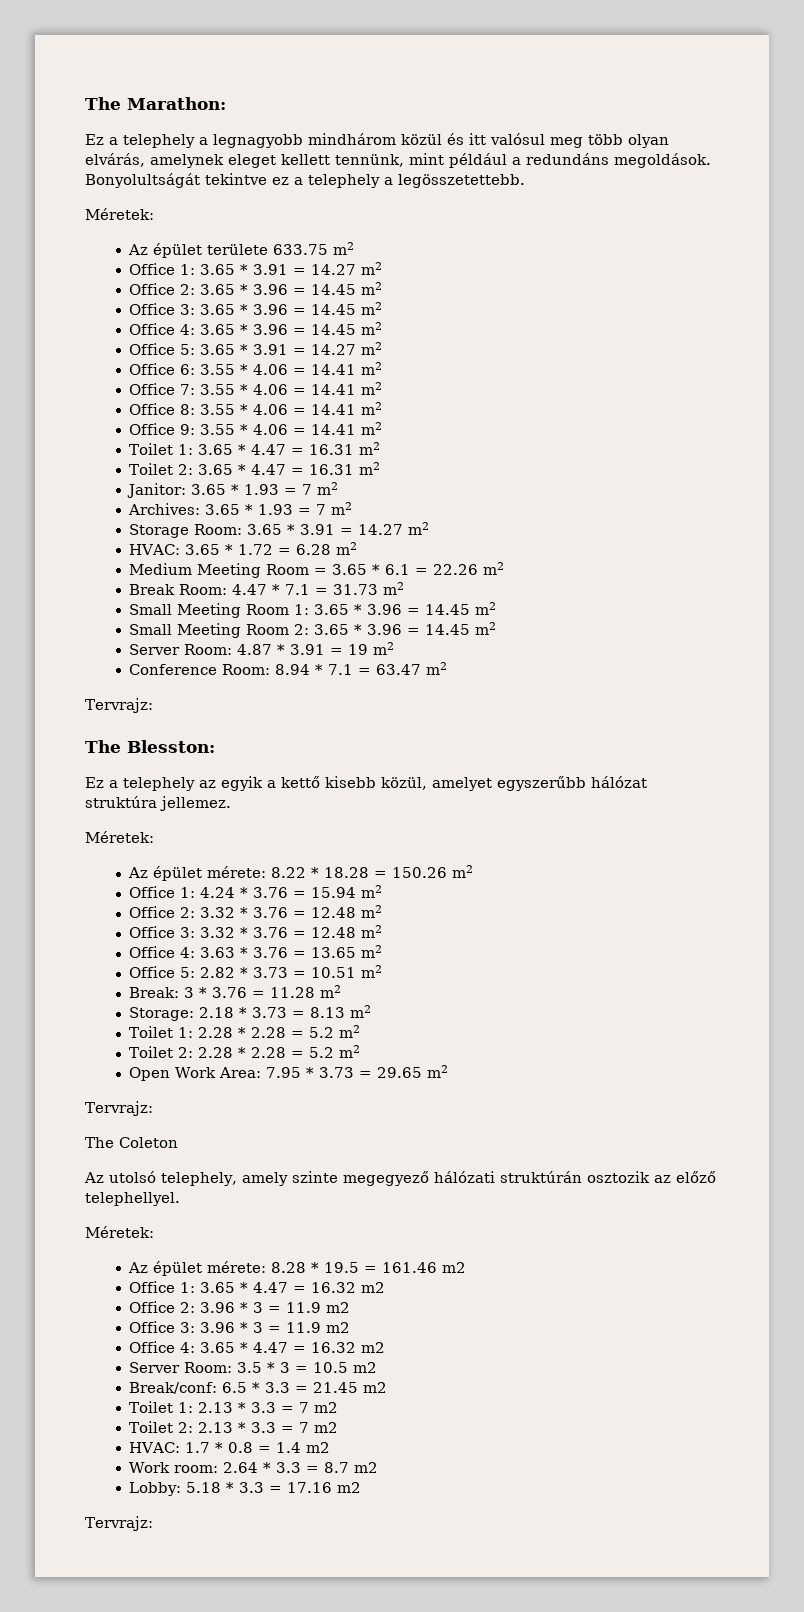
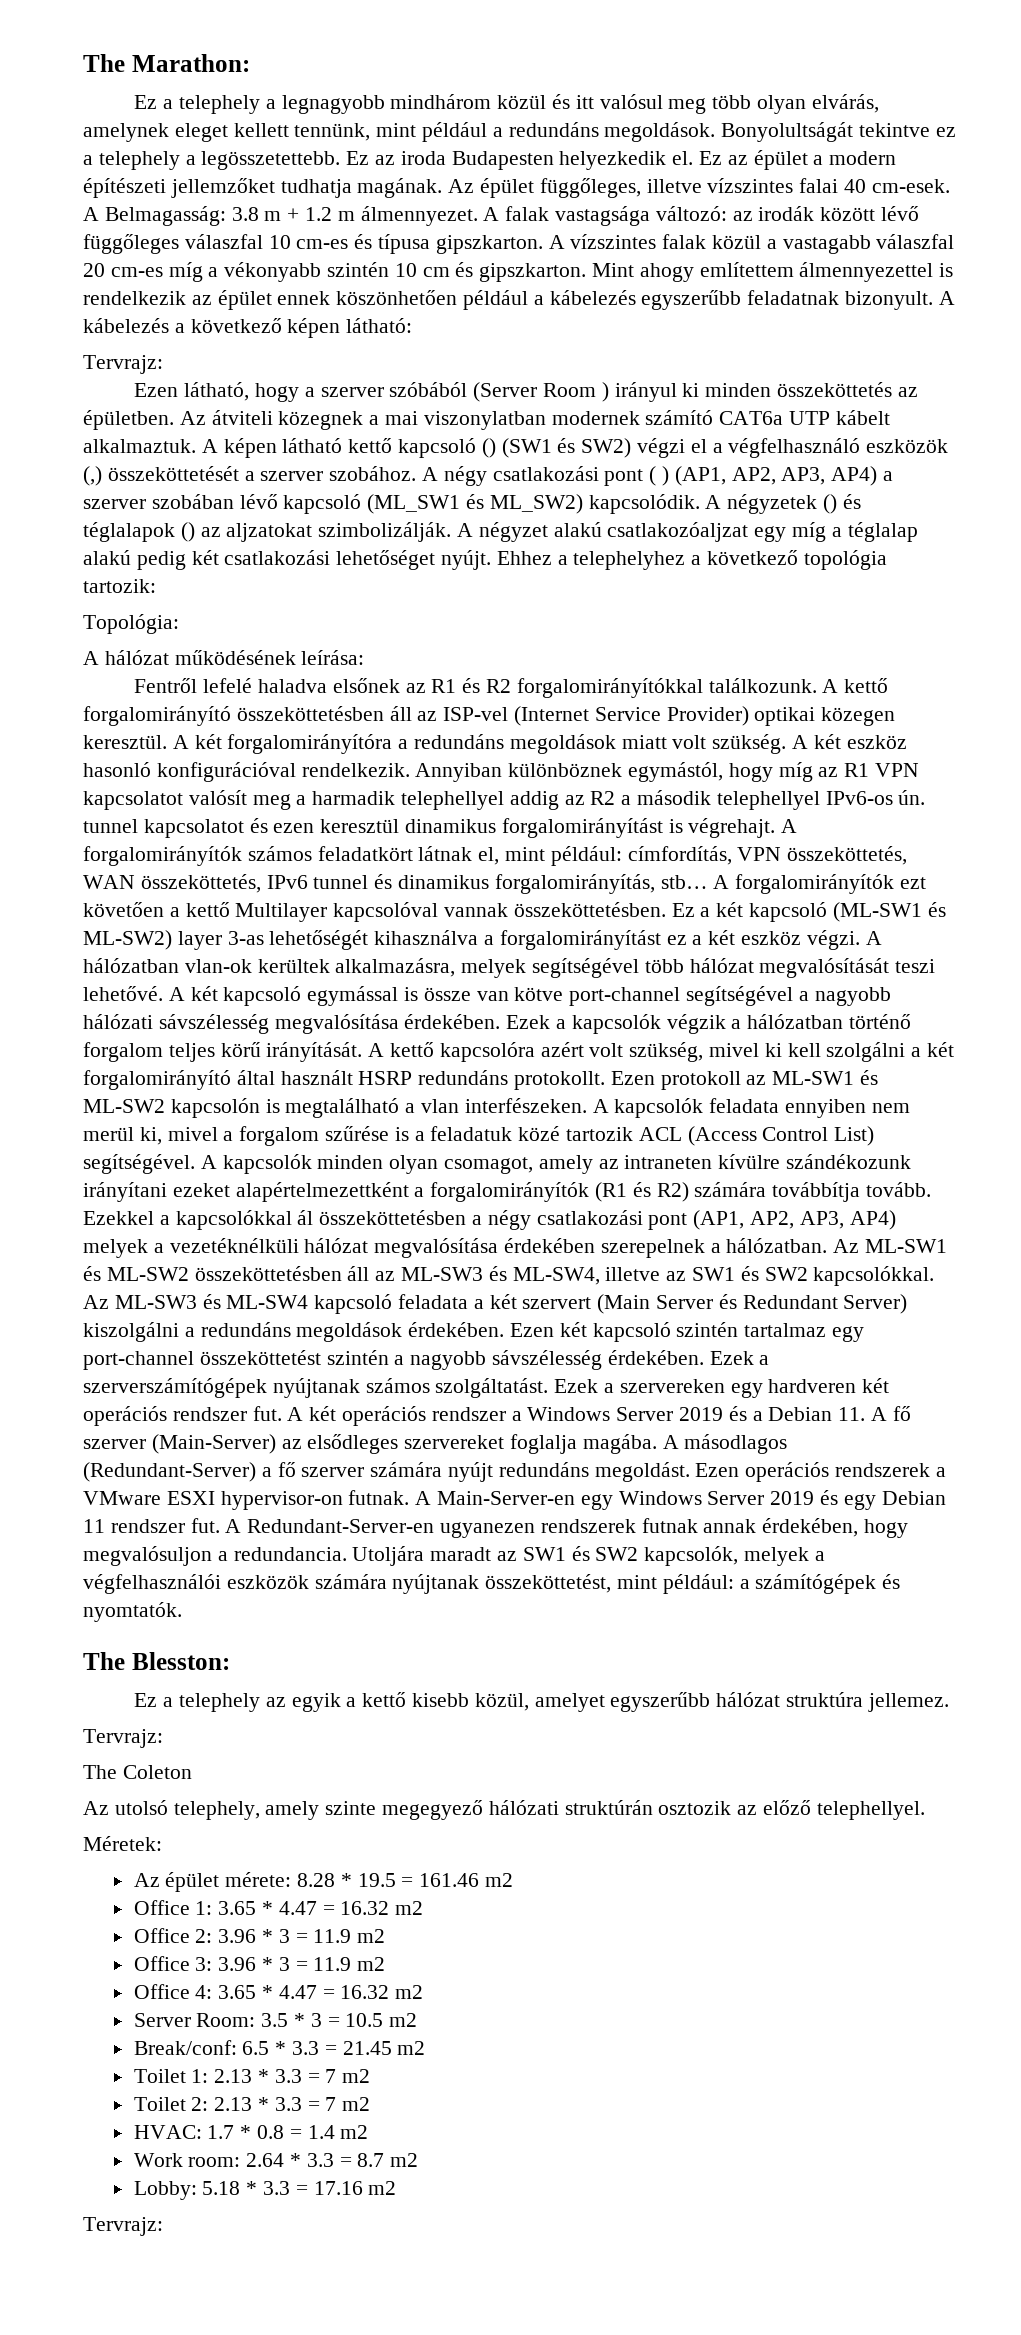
[85,208,154,220] [128,242,355,258] [129,262,383,275] [129,282,383,295] [129,302,383,315] [129,322,383,335] [129,342,383,355] [129,362,383,375] [129,382,383,395] [129,402,383,415] [129,422,383,435] [129,442,381,455] [129,462,381,475] [127,482,339,498] [128,502,353,515] [129,522,430,538] [129,542,358,555] [129,562,505,578] [129,582,405,595] [129,602,497,618] [129,622,497,638] [129,642,395,655] [129,662,448,675] [85,698,153,713] // Méretek: // Az épület területe 633.75 m2 // Office 1: 3.65 * 3.91 = 14.27 m2 // Office 2: 3.65 * 3.96 = 14.45 m2 // Office 3: 3.65 * 3.96 = 14.45 m2 // Office 4: 3.65 * 3.96 = 14.45 m2 // Office 5: 3.65 * 3.91 = 14.27 m2 // Office 6: 3.55 * 4.06 = 14.41 m2 // Office 7: 3.55 * 4.06 = 14.41 m2 // Office 8: 3.55 * 4.06 = 14.41 m2 // Office 9: 3.55 * 4.06 = 14.41 m2 // Toilet 1: 3.65 * 4.47 = 16.31 m2 // Toilet 2: 3.65 * 4.47 = 16.31 m2 // Janitor: 3.65 * 1.93 = 7 m2 // Archives: 3.65 * 1.93 = 7 m2 // Storage Room: 3.65 * 3.91 = 14.27 m2 // HVAC: 3.65 * 1.72 = 6.28 m2 // Medium Meeting Room = 3.65 * 6.1 = 22.26 m2 // Break Room: 4.47 * 7.1 = 31.73 m2 // Small Meeting Room 1: 3.65 * 3.96 = 14.45 m2 // Small Meeting Room 2: 3.65 * 3.96 = 14.45 m2 // Server Room: 4.87 * 3.91 = 19 m2 // Conference Room: 8.94 * 7.1 = 63.47 m2 // Tervrajz: -> [346,150,897,170] [83,178,950,198] [83,206,920,226] [83,234,955,254] [83,262,954,282] [83,290,955,310] [83,318,413,338] [83,355,163,374] [134,382,918,402] [83,410,890,430] [83,438,949,458] [83,466,894,486] [83,494,861,514] [83,522,918,542] [83,550,887,570] [83,579,156,593] [83,614,179,634] [83,650,365,665] [134,678,889,698] [83,706,896,726] [83,734,907,754] [83,762,920,782] [83,790,926,810] [83,818,798,838] [83,846,908,866] [83,874,927,894] [83,902,946,922] [83,930,882,950] [83,958,936,978] [83,986,891,1006] [83,1014,912,1034] [83,1042,955,1062] [83,1070,879,1090] [83,1098,910,1118] [83,1126,875,1146] [83,1154,912,1174] [83,1182,932,1202] [83,1210,896,1230] [83,1238,948,1258] [83,1266,935,1286] [83,1294,908,1314] [83,1322,865,1342] [83,1350,770,1370] [83,1378,890,1398] [83,1406,911,1426] [83,1434,788,1454] [83,1462,946,1482] [83,1490,946,1510] [83,1518,909,1538] [83,1546,825,1566] [83,1574,901,1594] [83,1602,182,1622] Ez az iroda Budapesten helyezkedik el. Ez az épület a modern építészeti jellemzőket tudhatja magának. Az épület függőleges, illetve vízszintes falai 40 cm-esek. A Belmagasság: 3.8 m + 1.2 m álmennyezet. A falak vastagsága változó: az irodák között lévő függőleges válaszfal 10 cm-es és típusa gipszkarton. A vízszintes falak közül a vastagabb válaszfal 20 cm-es míg a vékonyabb szintén 10 cm és gipszkarton. Mint ahogy említettem álmennyezettel is rendelkezik az épület ennek köszönhetően például a kábelezés egyszerűbb feladatnak bizonyult. A kábelezés a következő képen látható: // Tervrajz: // Ezen látható, hogy a szerver szóbából (Server Room ) irányul ki minden összeköttetés az épületben. Az átviteli közegnek a mai viszonylatban modernek számító CAT6a UTP kábelt alkalmaztuk. A képen látható kettő kapcsoló () (SW1 és SW2) végzi el a végfelhasználó eszközök (,) összeköttetését a szerver szobához. A négy csatlakozási pont ( ) (AP1, AP2, AP3, AP4) a szerver szobában lévő kapcsoló (ML_SW1 és ML_SW2) kapcsolódik. A négyzetek () és téglalapok () az aljzatokat szimbolizálják. A négyzet alakú csatlakozóaljzat egy míg a téglalap alakú pedig két csatlakozási lehetőséget nyújt. Ehhez a telephelyhez a következő topológia tartozik: // Topológia: // A hálózat működésének leírása: // Fentről lefelé haladva elsőnek az R1 és R2 forgalomirányítókkal találkozunk. A kettő forgalomirányító összeköttetésben áll az ISP-vel (Internet Service Provider) optikai közegen keresztül. A két forgalomirányítóra a redundáns megoldások miatt volt szükség. A két eszköz hasonló konfigurációval rendelkezik. Annyiban különböznek egymástól, hogy míg az R1 VPN kapcsolatot valósít meg a harmadik telephellyel addig az R2 a második telephellyel IPv6-os ún. tunnel kapcsolatot és ezen keresztül dinamikus forgalomirányítást is végrehajt. A forgalomirányítók számos feladatkört látnak el, mint például: címfordítás, VPN összeköttetés, WAN összeköttetés, IPv6 tunnel és dinamikus forgalomirányítás, stb… A forgalomirányítók ezt követően a kettő Multilayer kapcsolóval vannak összeköttetésben. Ez a két kapcsoló (ML-SW1 és ML-SW2) layer 3-as lehetőségét kihasználva a forgalomirányítást ez a két eszköz végzi. A hálózatban vlan-ok kerültek alkalmazásra, melyek segítségével több hálózat megvalósítását teszi lehetővé. A két kapcsoló egymással is össze van kötve port-channel segítségével a nagyobb hálózati sávszélesség megvalósítása érdekében. Ezek a kapcsolók végzik a hálózatban történő forgalom teljes körű irányítását. A kettő kapcsolóra azért volt szükség, mivel ki kell szolgálni a két forgalomirányító által használt HSRP redundáns protokollt. Ezen protokoll az ML-SW1 és ML-SW2 kapcsolón is megtalálható a vlan interfészeken. A kapcsolók feladata ennyiben nem merül ki, mivel a forgalom szűrése is a feladatuk közé tartozik ACL (Access Control List) segítségével. A kapcsolók minden olyan csomagot, amely az intraneten kívülre szándékozunk irányítani ezeket alapértelmezettként a forgalomirányítók (R1 és R2) számára továbbítja tovább. Ezekkel a kapcsolókkal ál összeköttetésben a négy csatlakozási pont (AP1, AP2, AP3, AP4) melyek a vezetéknélküli hálózat megvalósítása érdekében szerepelnek a hálózatban. Az ML-SW1 és ML-SW2 összeköttetésben áll az ML-SW3 és ML-SW4, illetve az SW1 és SW2 kapcsolókkal. Az ML-SW3 és ML-SW4 kapcsoló feladata a két szervert (Main Server és Redundant Server) kiszolgálni a redundáns megoldások érdekében. Ezen két kapcsoló szintén tartalmaz egy port-channel összeköttetést szintén a nagyobb sávszélesség érdekében. Ezek a szerverszámítógépek nyújtanak számos szolgáltatást. Ezek a szervereken egy hardveren két operációs rendszer fut. A két operációs rendszer a Windows Server 2019 és a Debian 11. A fő szerver (Main-Server) az elsődleges szervereket foglalja magába. A másodlagos (Redundant-Server) a fő szerver számára nyújt redundáns megoldást. Ezen operációs rendszerek a VMware ESXI hypervisor-on futnak. A Main-Server-en egy Windows Server 2019 és egy Debian 11 rendszer fut. A Redundant-Server-en ugyanezen rendszerek futnak annak érdekében, hogy megvalósuljon a redundancia. Utoljára maradt az SW1 és SW2 kapcsolók, melyek a végfelhasználói eszközök számára nyújtanak összeköttetést, mint például: a számítógépek és nyomtatók.
[85,831,154,843] [128,865,474,881] [129,885,383,898] [129,905,383,918] [129,925,383,938] [129,945,383,958] [129,965,383,978] [129,985,342,998] [129,1005,372,1021] [129,1025,361,1038] [129,1045,361,1058] [129,1065,449,1081] // Méretek: // Az épület mérete: 8.22 * 18.28 = 150.26 m2 // Office 1: 4.24 * 3.76 = 15.94 m2 // Office 2: 3.32 * 3.76 = 12.48 m2 // Office 3: 3.32 * 3.76 = 12.48 m2 // Office 4: 3.63 * 3.76 = 13.65 m2 // Office 5: 2.82 * 3.73 = 10.51 m2 // Break: 3 * 3.76 = 11.28 m2 // Storage: 2.18 * 3.73 = 8.13 m2 // Toilet 1: 2.28 * 2.28 = 5.2 m2 // Toilet 2: 2.28 * 2.28 = 5.2 m2 // Open Work Area: 7.95 * 3.73 = 29.65 m2 -> (949, 1702) none

